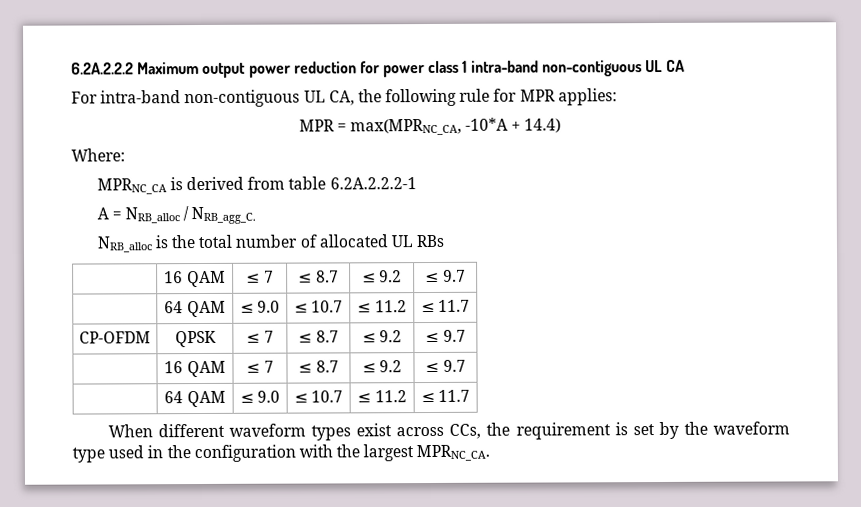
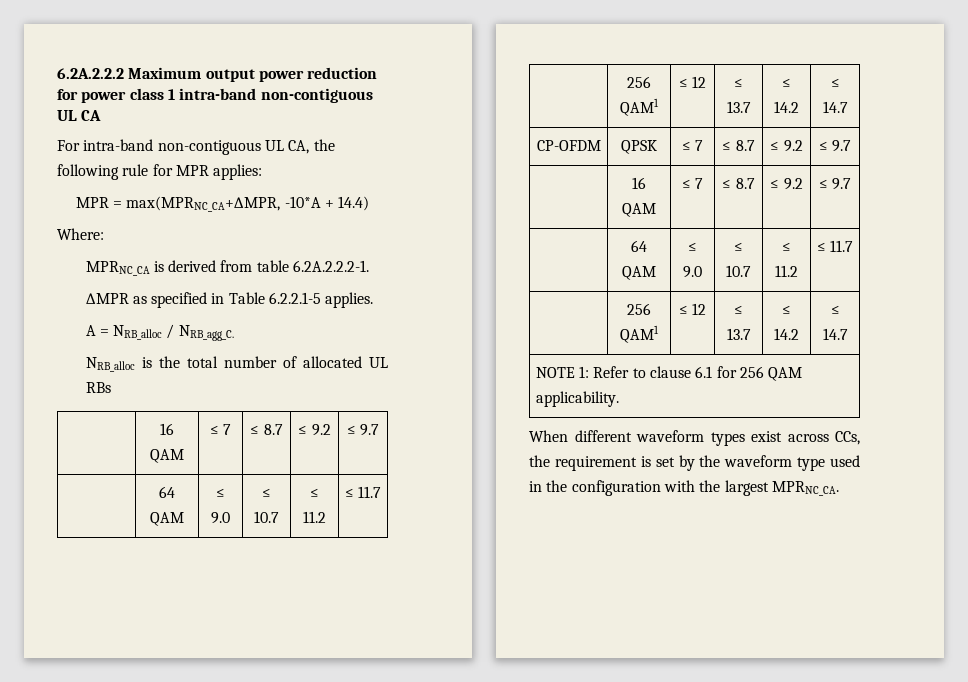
[349,118,462,136] max(MPRNC_CA, -> [126,196,281,212] max(MPRNC_CA+∆MPR,
[329,177,417,190] 6.2A.2.2.2-1 -> [293,260,370,272] [85,292,374,308] 6.2A.2.2.2-1. // ∆MPR as specified in Table 6.2.2.1-5 applies.
(471, 305) none -> [627,76,651,88] [620,98,659,116] [678,76,707,88] [734,78,743,88] [726,101,751,113] [782,78,791,88] [774,101,799,113] [830,78,840,88] [822,101,848,113] // | 256 QAM1 | ≤ 12 | ≤ 13.7 | ≤ 14.2 | ≤ 14.7
(471, 395) none -> [627,303,651,315] [620,325,659,343] [678,303,707,315] [734,305,743,315] [726,328,751,340] [782,305,791,315] [774,328,799,340] [830,305,840,315] [822,328,848,340] [535,366,803,381] [535,391,619,407] // | 256 QAM1 | ≤ 12 | ≤ 13.7 | ≤ 14.2 | ≤ 14.7 // NOTE 1: Refer to clause 6.1 for 256 QAM applicability.

